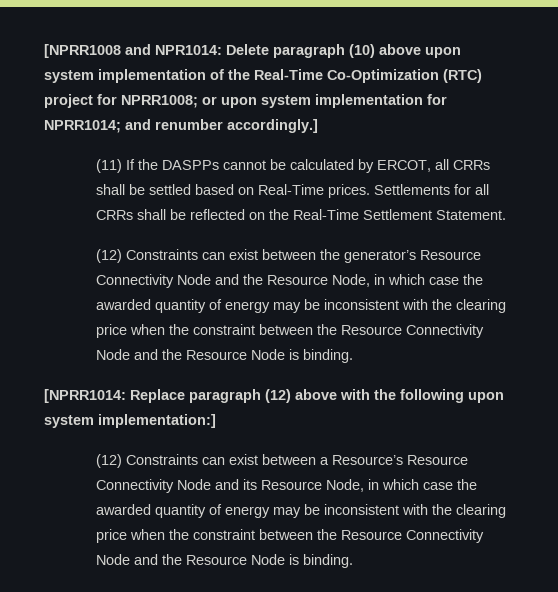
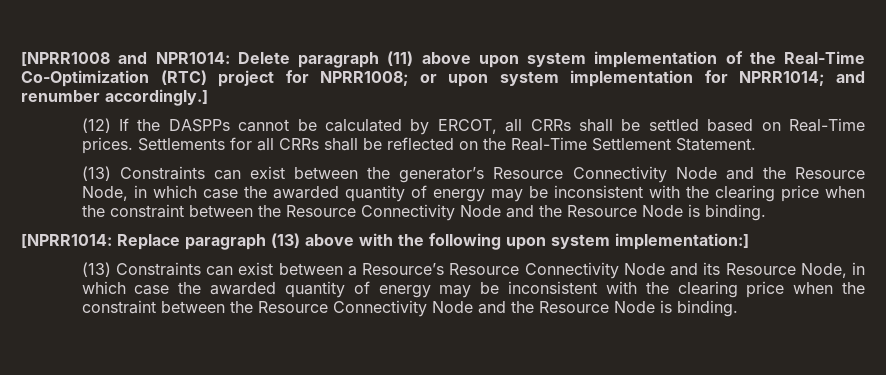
[349,44,375,58] (10) -> [387,51,414,66] (11)
[95,159,122,173] (11) -> [81,118,111,133] (12)
[95,249,122,263] (12) -> [81,166,111,181] (13)
[265,389,291,403] (12) -> [271,233,300,248] (13)
[95,454,122,468] (12) -> [81,262,111,277] (13)

